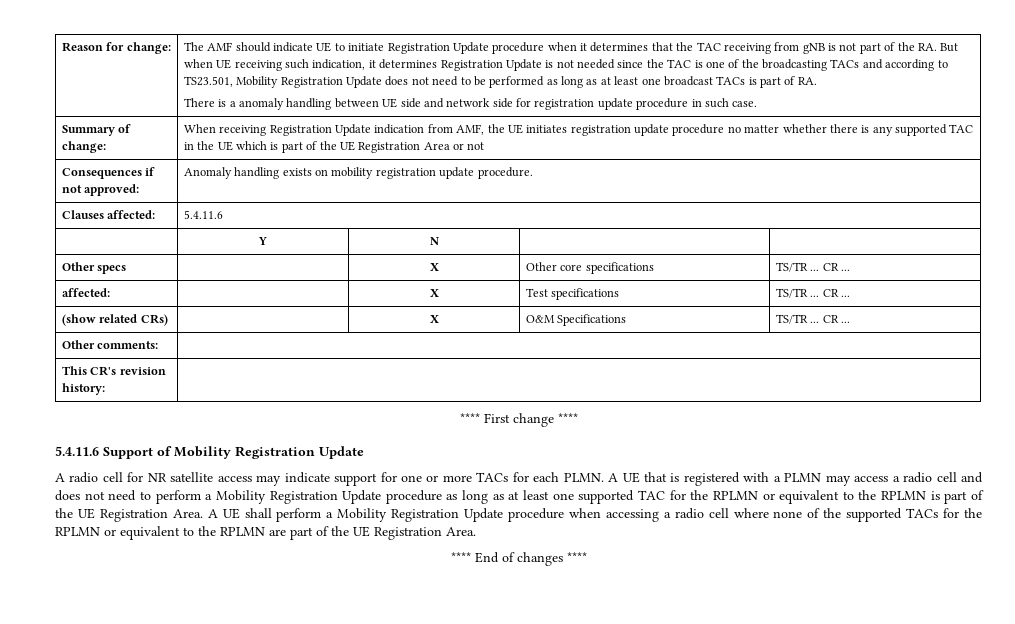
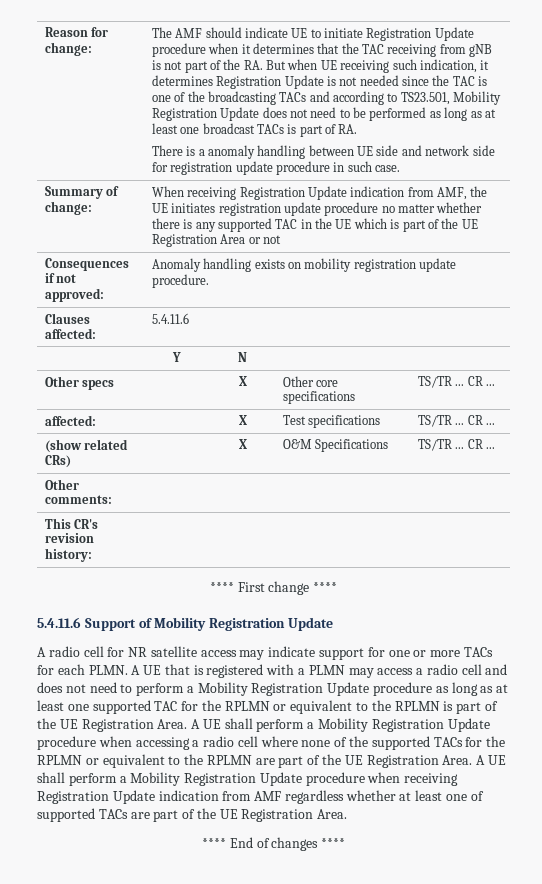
(476, 531) none -> [476,755,506,765] [37,772,459,786] [37,790,484,804] [37,808,348,822] A UE shall perform a Mobility Registration Update procedure when receiving Registration Update indication from AMF regardless whether at least one of supported TACs are part of the UE Registration Area.

